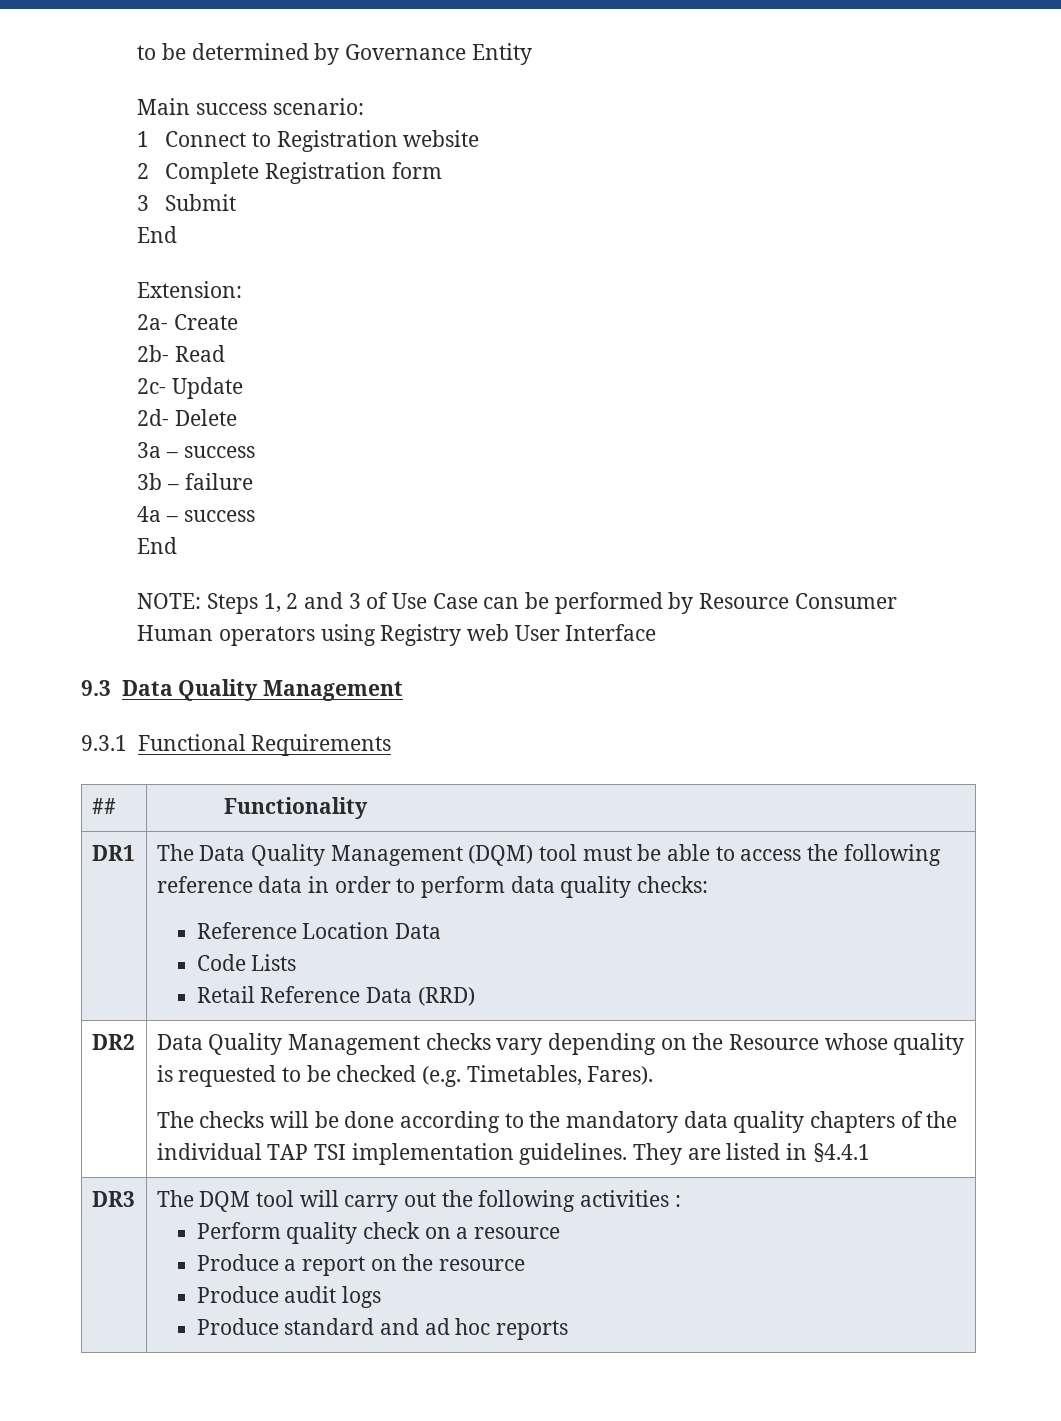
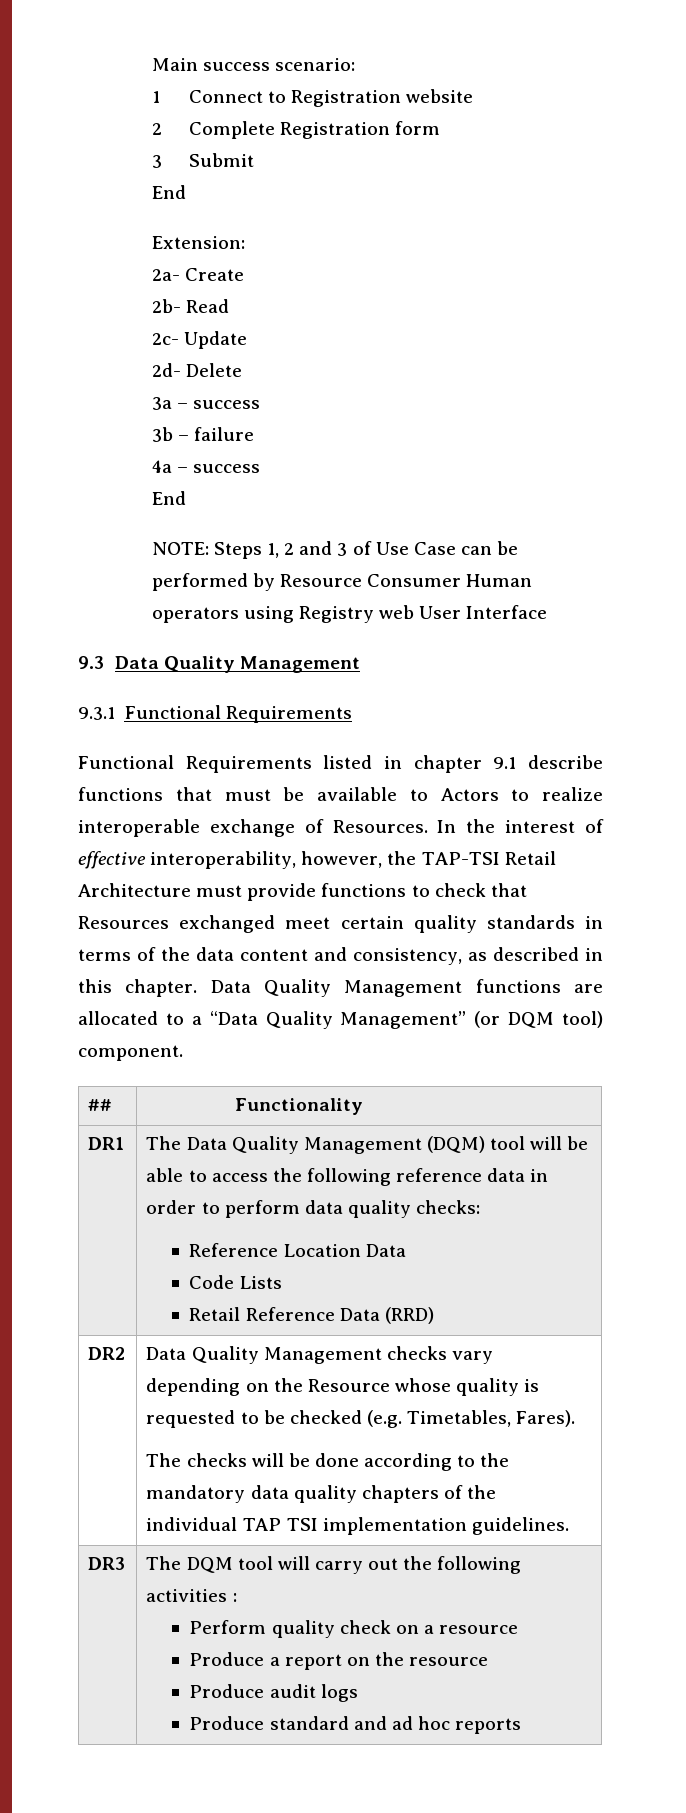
[137,43,532,65] to be determined by Governance Entity // -> (151, 64) none
(392, 745) none -> [78,755,604,773] [78,787,603,801] [78,819,605,837] [78,851,556,869] [78,883,527,901] [78,915,604,933] [78,947,603,965] [78,979,603,997] [78,1011,603,1029] [78,1045,183,1061] // Functional Requirements listed in chapter 9.1 describe functions that must be available to Actors to realize interoperable exchange of Resources. In the interest of effective interoperability, however, the TAP-TSI Retail Architecture must provide functions to check that Resources exchanged meet certain quality standards in terms of the data content and consistency, as described in this chapter. Data Quality Management functions are allocated to a “Data Quality Management” (or DQM tool) component.
[582,846,632,861] must -> [530,1136,563,1150] will
[632,1143,870,1165] They are listed in §4.4.1 -> (569, 1526) none

